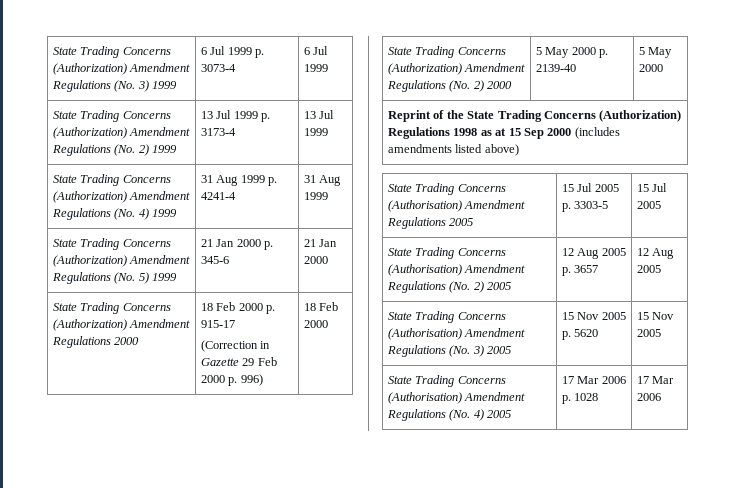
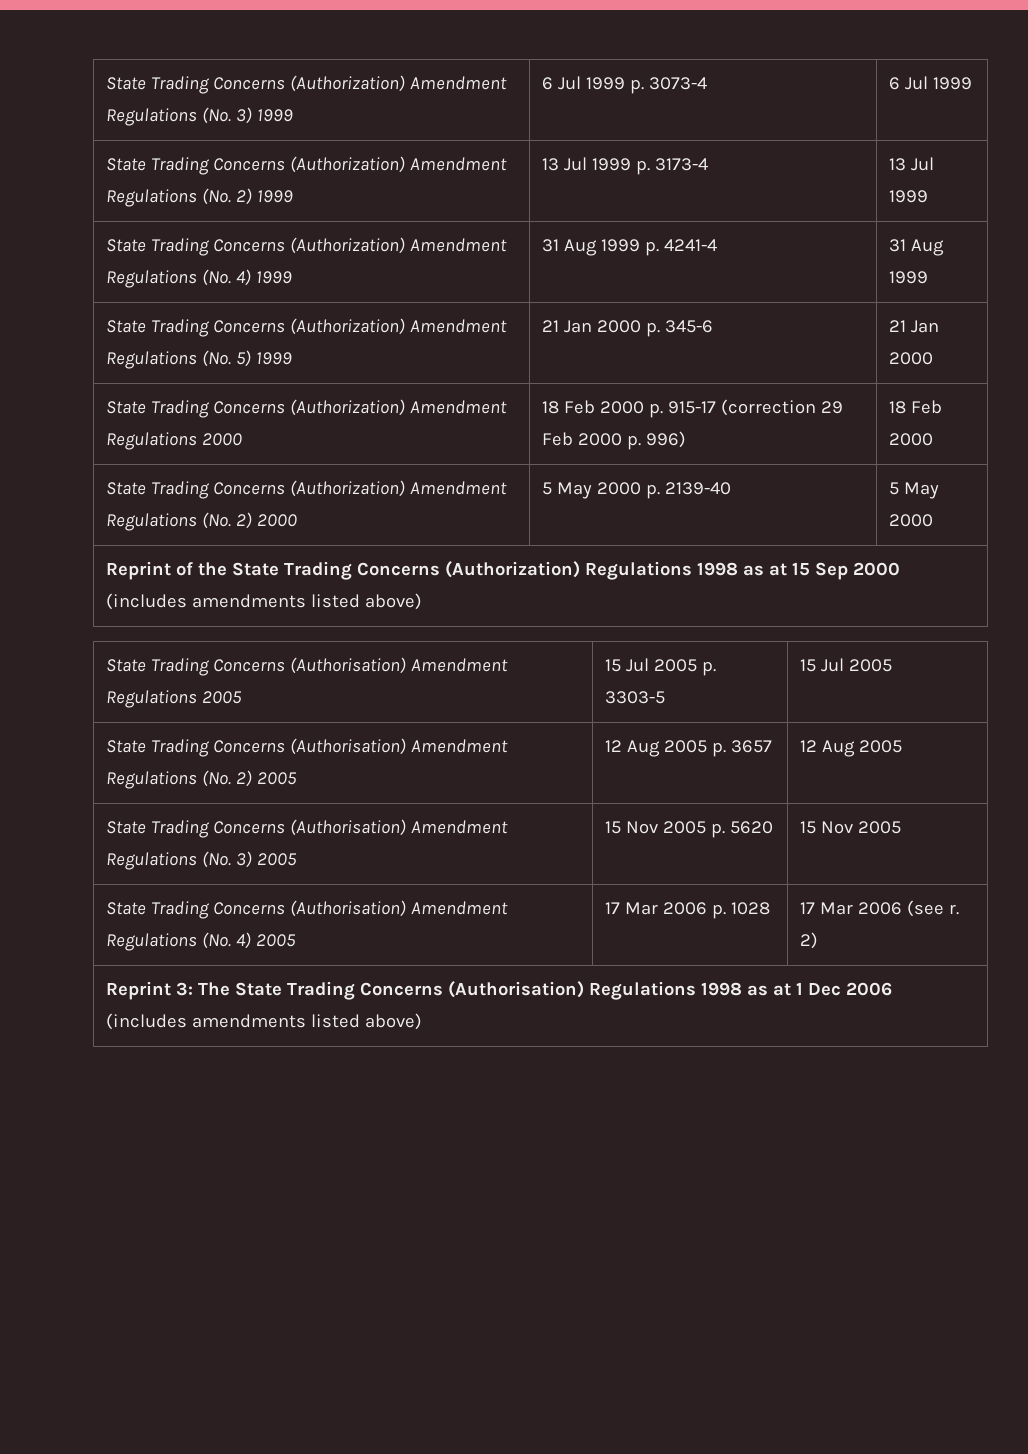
[201,340,271,352] [201,358,240,366] // (Correction in Gazette -> [720,399,816,416] (correction
(662, 397) none -> [906,900,959,917] [799,932,818,949] [105,981,892,1000] [105,1013,422,1030] (see r. 2) // Reprint 3: The State Trading Concerns (Authorisation) Regulations 1998 as at 1 Dec 2006 (includes amendments listed above)

